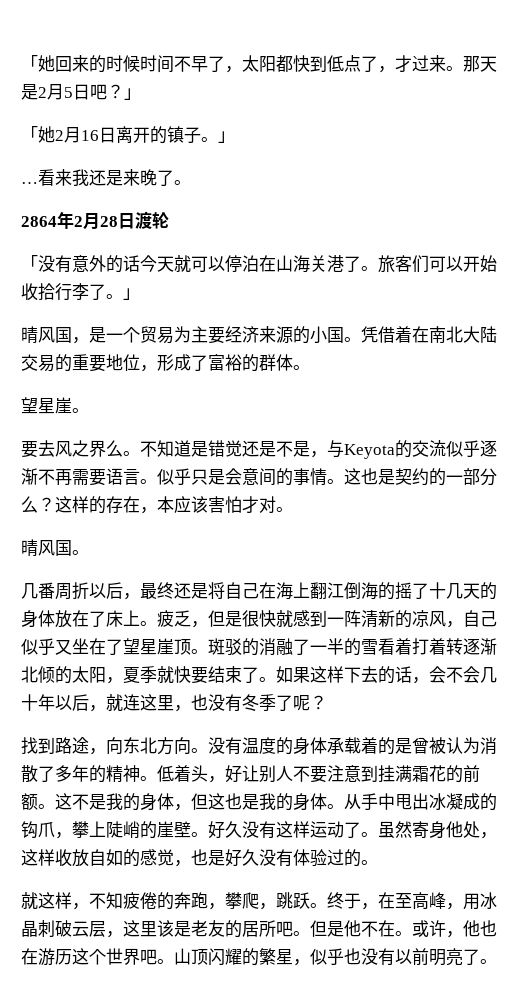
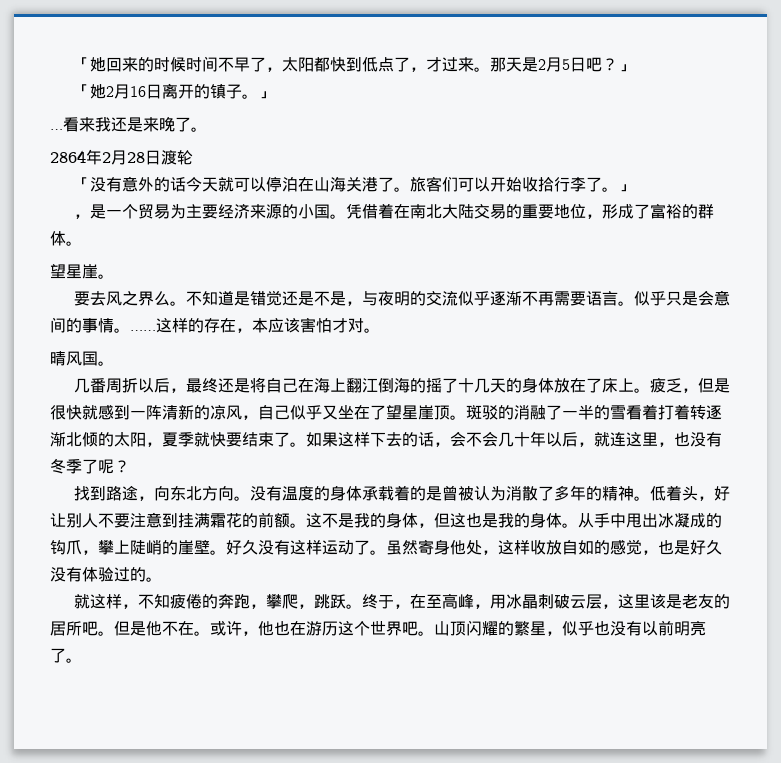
[21,326,72,343] 晴风国 -> (634, 188) none
[344,444,395,459] Keyota -> [377,291,410,306] 夜明
[344,468,497,486] [21,496,55,513] 这也是契约的一部分么？ -> [130,330,156,331] ……

